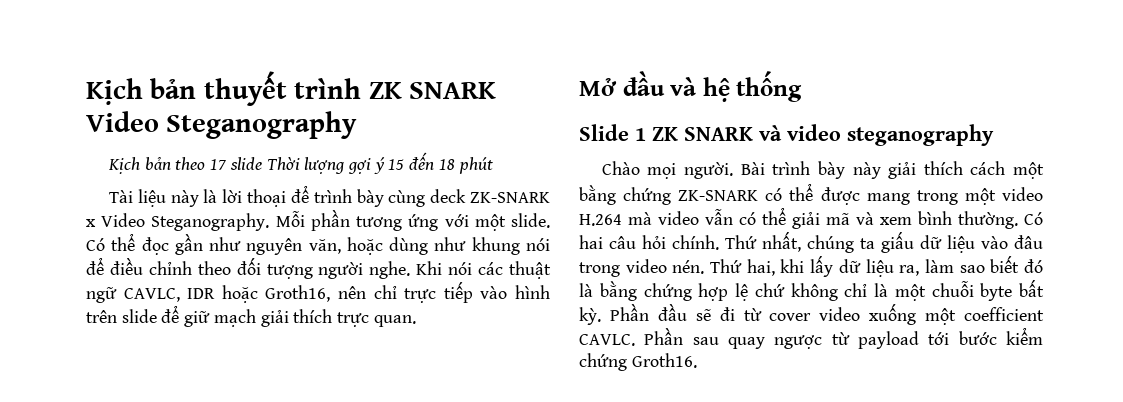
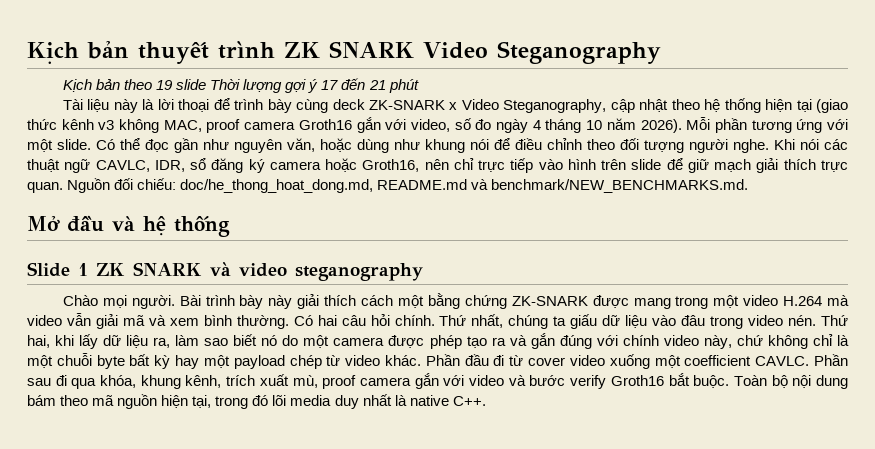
[210,159,227,170] 17 -> [156,80,174,90] 19
[388,152,455,170] 15 đến 18 -> [321,78,386,90] 17 đến 21
[151,213,270,231] Steganography. -> [503,98,849,113] [27,117,682,133] Steganography, cập nhật theo hệ thống hiện tại (giao thức kênh v3 không MAC, proof camera Groth16 gắn với video, số đo ngày 4 tháng 10 năm 2026).
[187,288,216,299] IDR -> [154,158,321,173] IDR, sổ đăng ký camera
(416, 321) none -> [67,178,749,193] Nguồn đối chiếu: doc/he_thong_hoat_dong.md, README.md và benchmark/NEW_BENCHMARKS.md.
[765,183,814,201] có thể -> (588, 301) none
[739,207,786,225] có thể -> (91, 319) none
[1023,259,1043,273] [579,281,748,301] đó là bằng chứng hợp lệ -> [261,333,732,349] nó do một camera được phép tạo ra và gắn đúng với chính video này,
[579,307,601,325] kỳ. -> [154,355,421,369] kỳ hay một payload chép từ video khác.
[695,309,711,321] sẽ -> (489, 360) none
[728,327,1043,349] [579,353,697,371] quay ngược từ payload tới bước kiểm chứng Groth16. -> [55,373,848,389] [27,394,486,409] đi qua khóa, khung kênh, trích xuất mù, proof camera gắn với video và bước verify Groth16 bắt buộc. Toàn bộ nội dung bám theo mã nguồn hiện tại, trong đó lõi media duy nhất là native C++.

